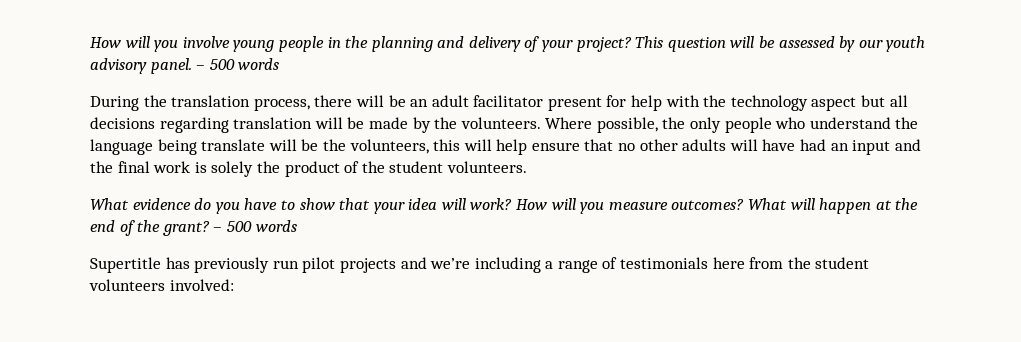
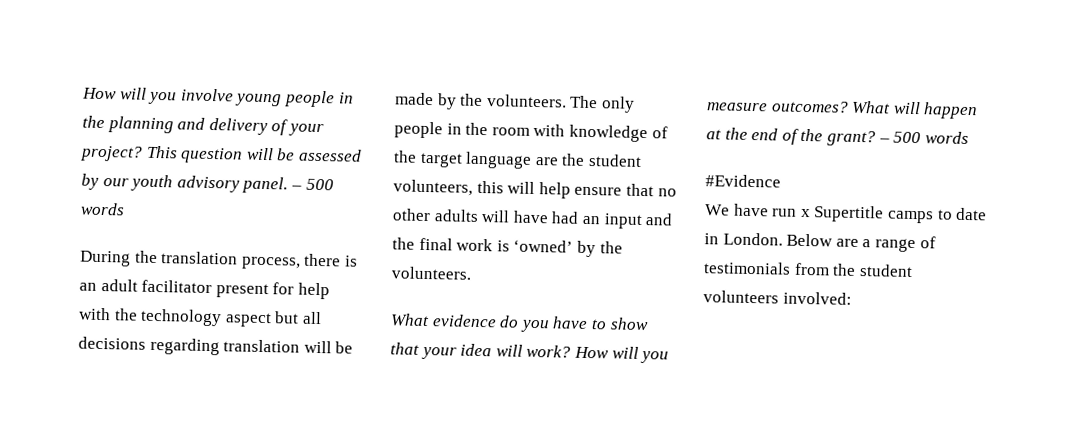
[355,95,406,107] will be -> [344,255,358,267] is
[545,117,919,133] [90,139,346,155] Where possible, the only people who understand the language being translate will be the -> [570,95,635,113] [394,121,668,143] [393,150,642,169] The only people in the room with knowledge of the target language are the student
[211,161,444,177] solely the product of the student -> [513,239,623,258] ‘owned’ by the
[90,257,541,273] Supertitle has previously run pilot projects and we’re including -> [705,174,781,188] [705,203,988,224] [704,232,859,247] #Evidence // We have run x Supertitle camps to date in London. Below are
[712,257,745,269] here -> (791, 268) none

